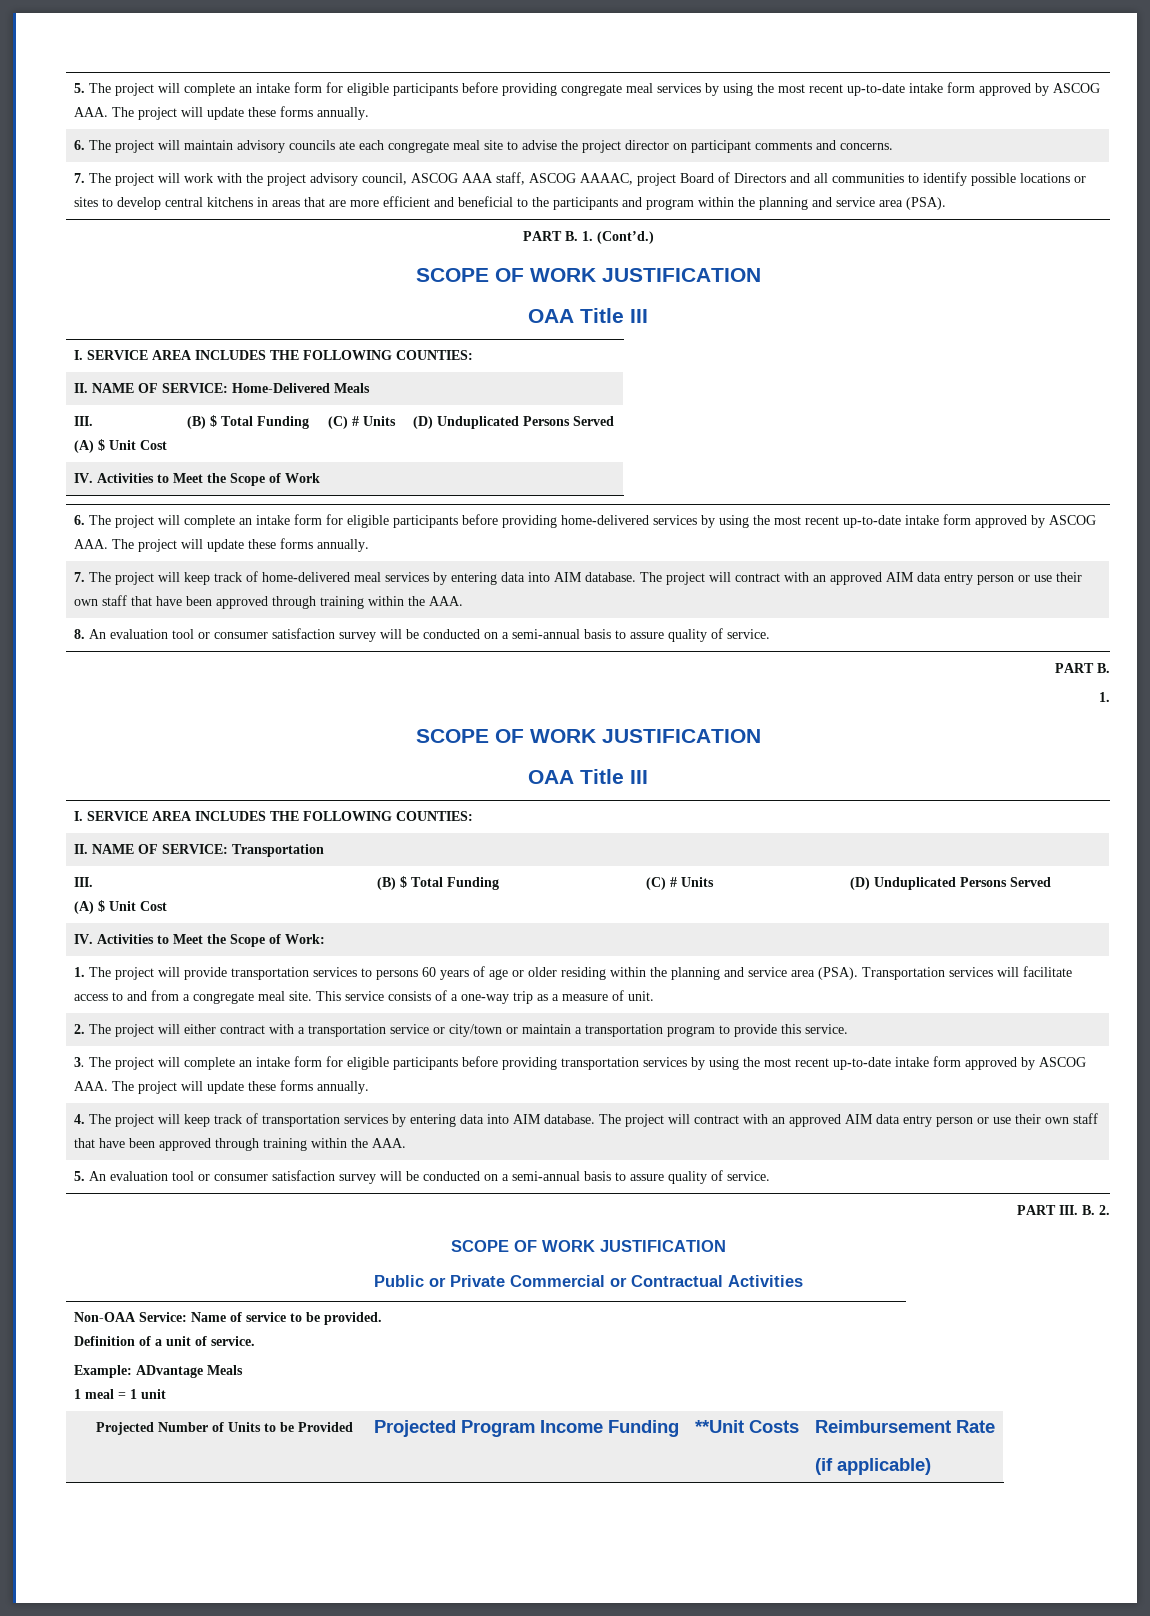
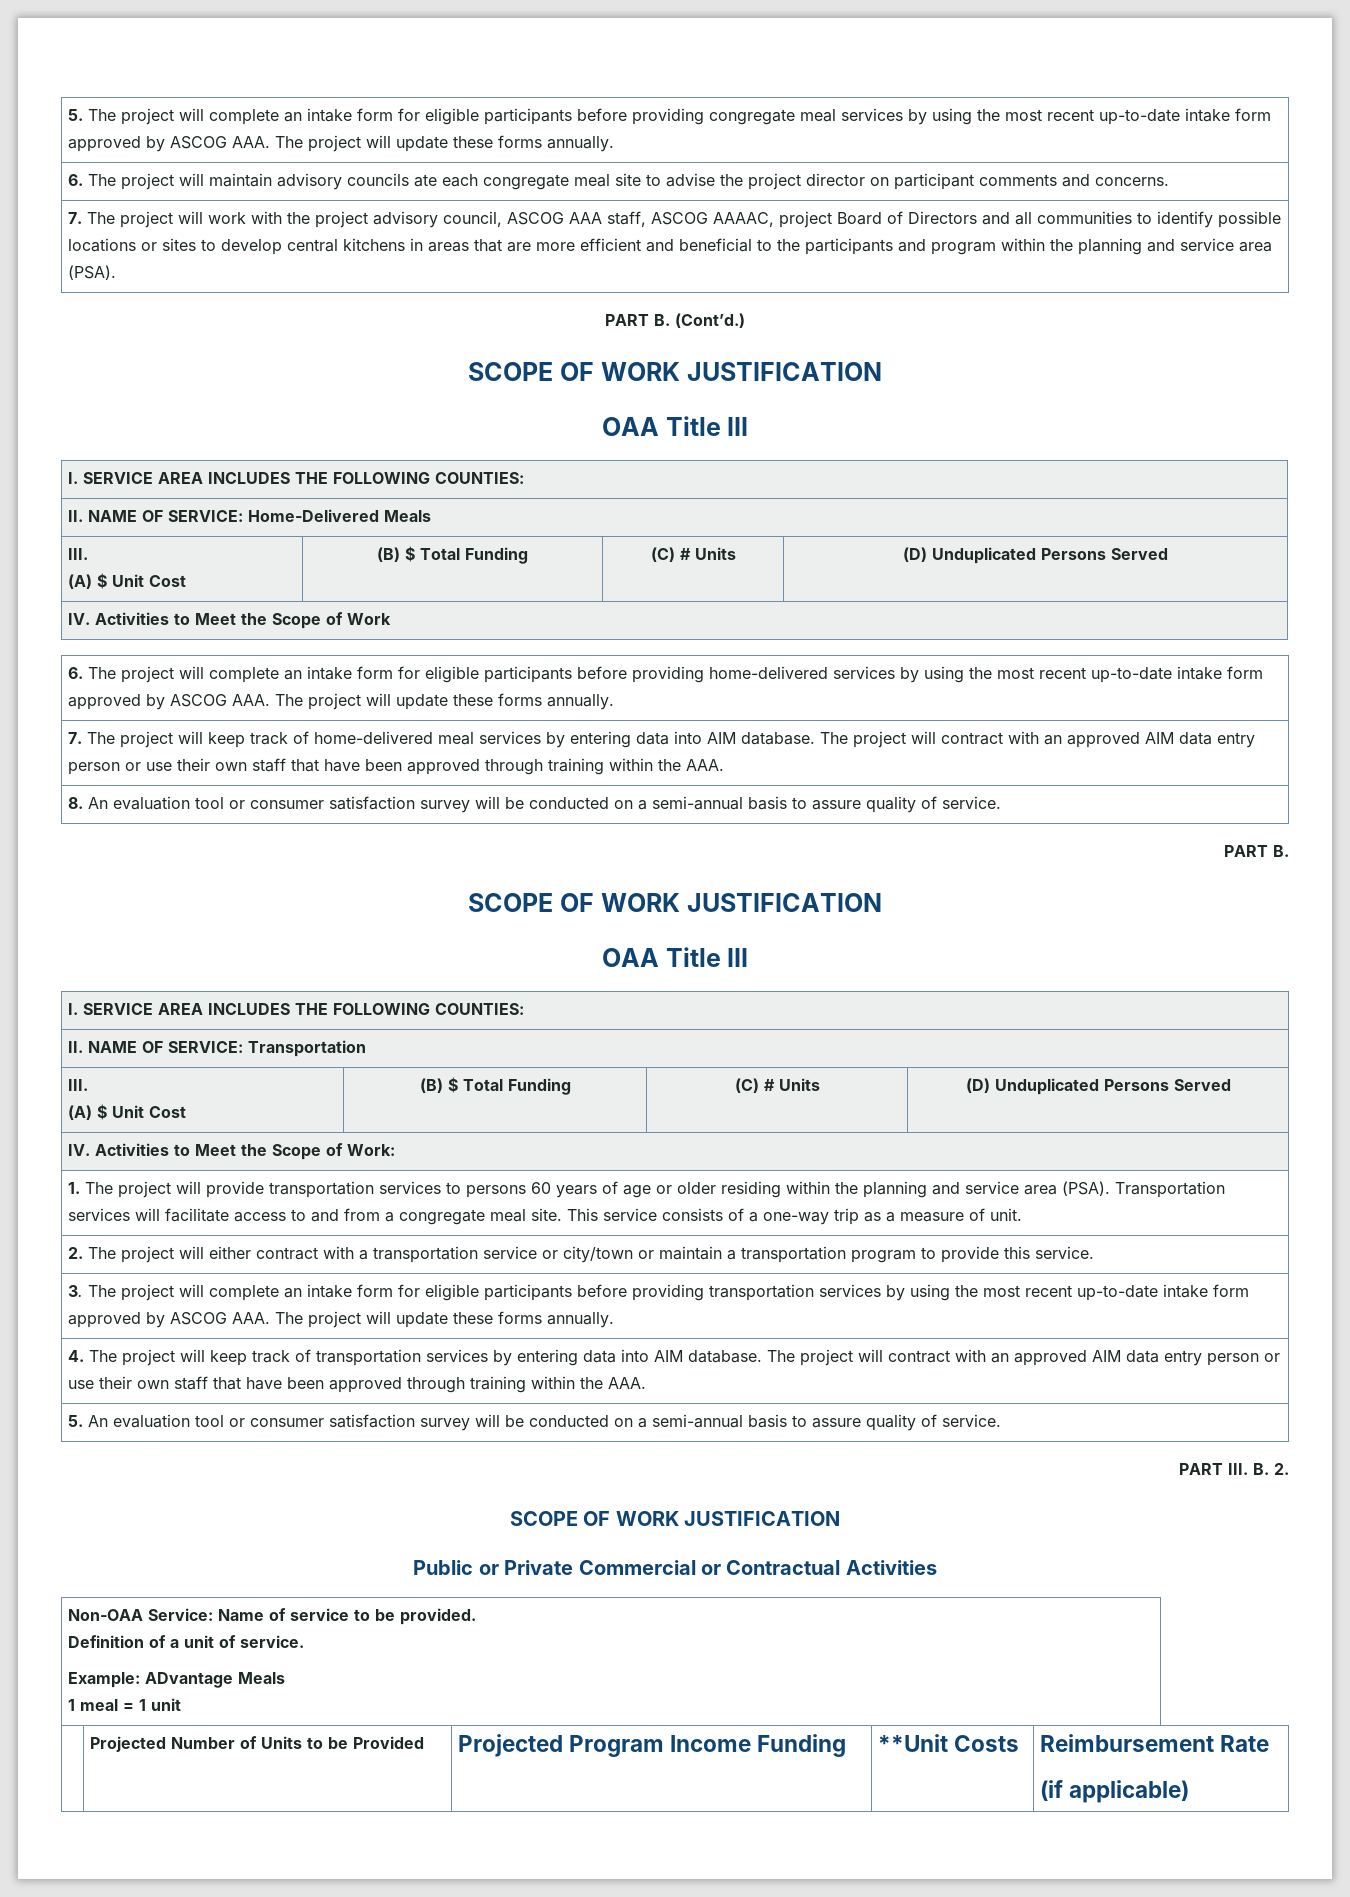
[581,231,593,241] 1. -> (670, 320) none
[1099,692,1110,702] // 1. -> (1289, 851) none

